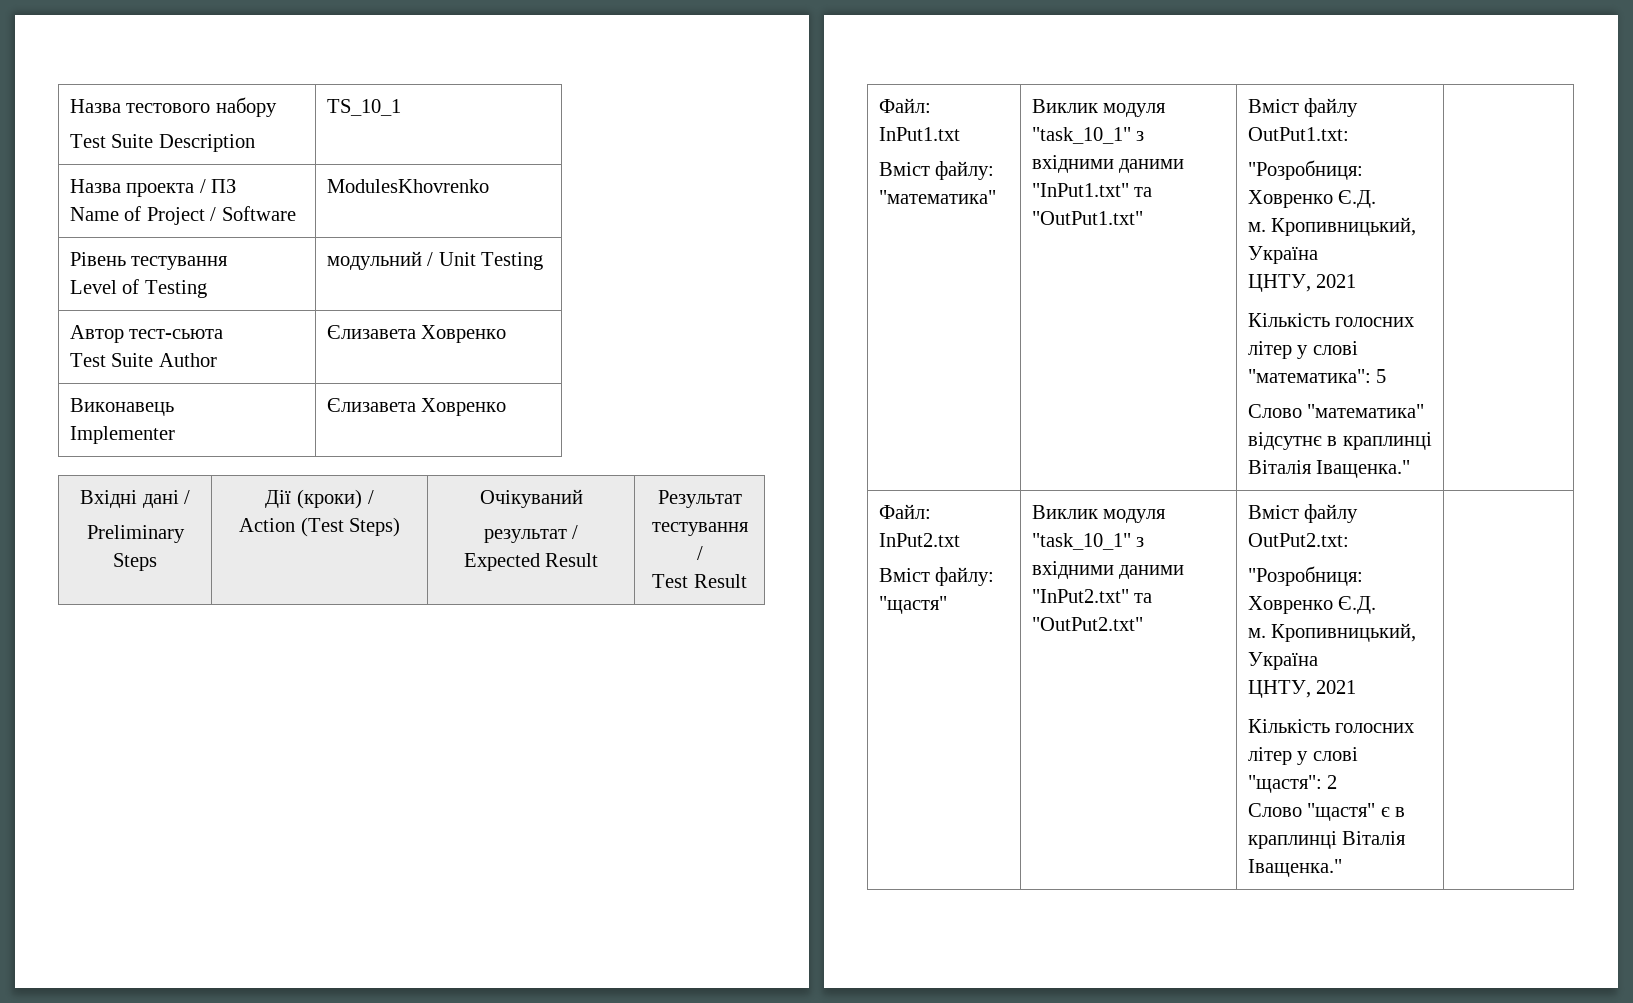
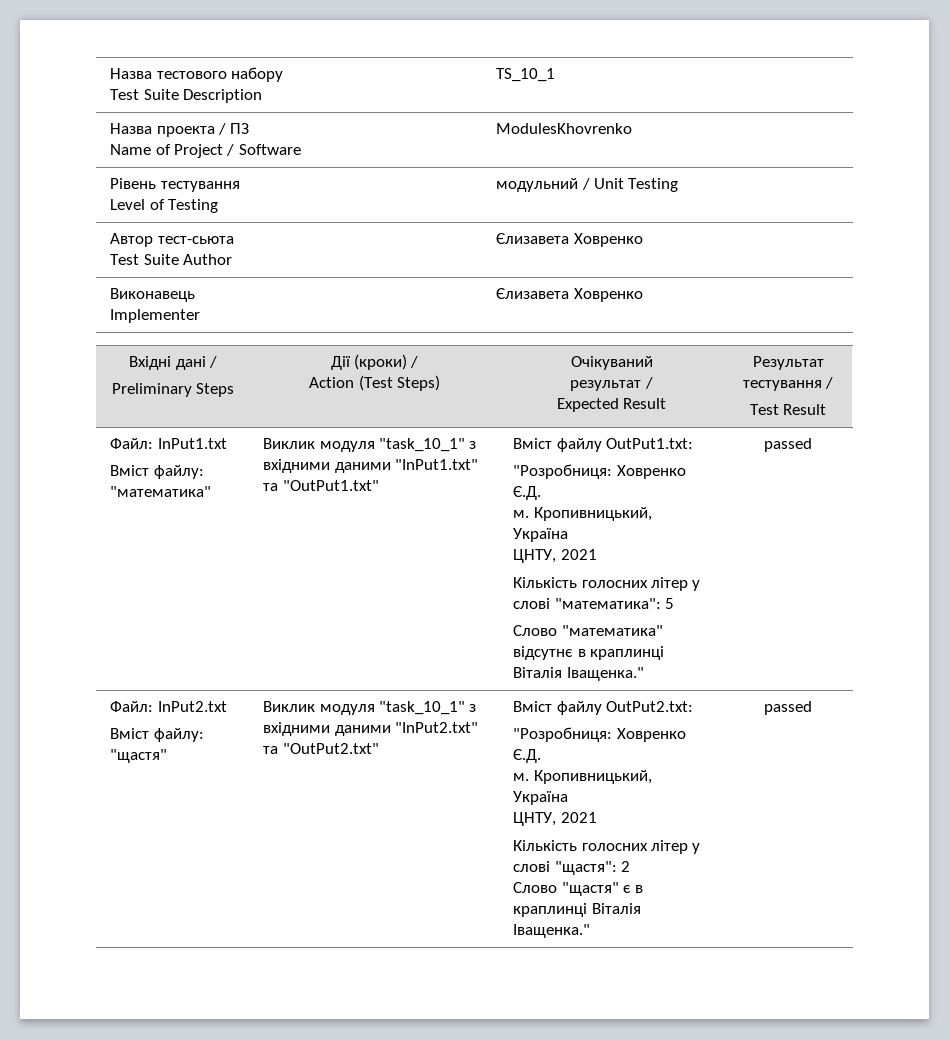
(1411, 469) none -> [763,438,812,452] passed
(1342, 868) none -> [763,701,812,715] passed

